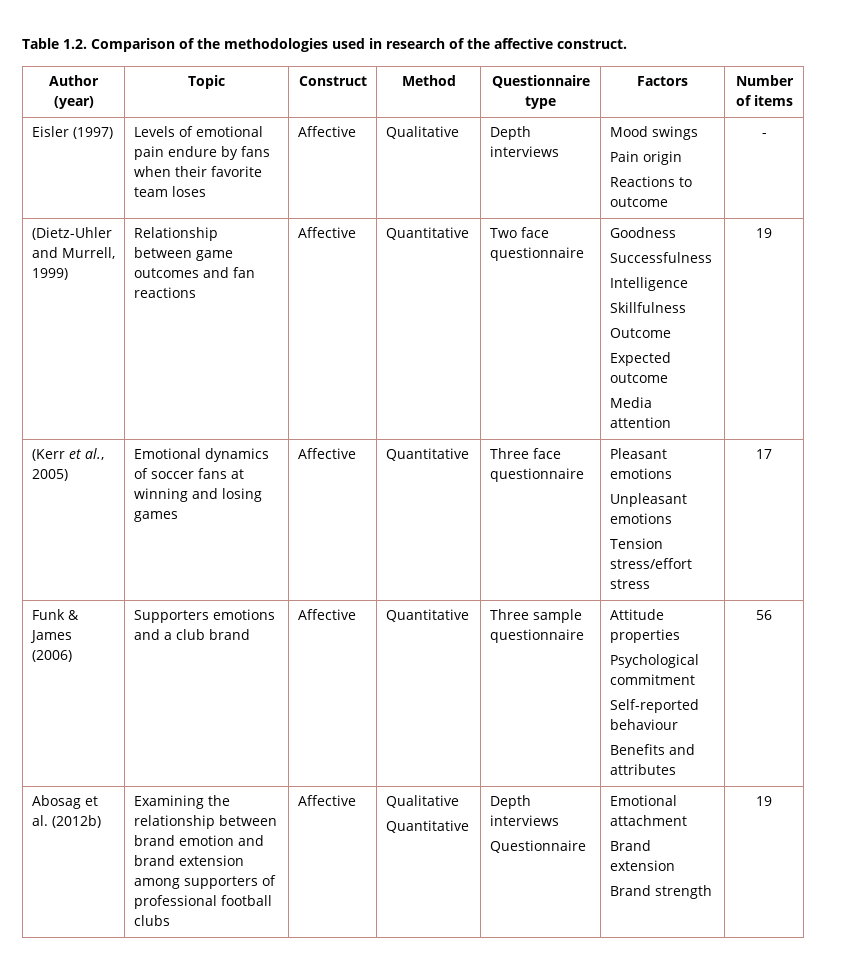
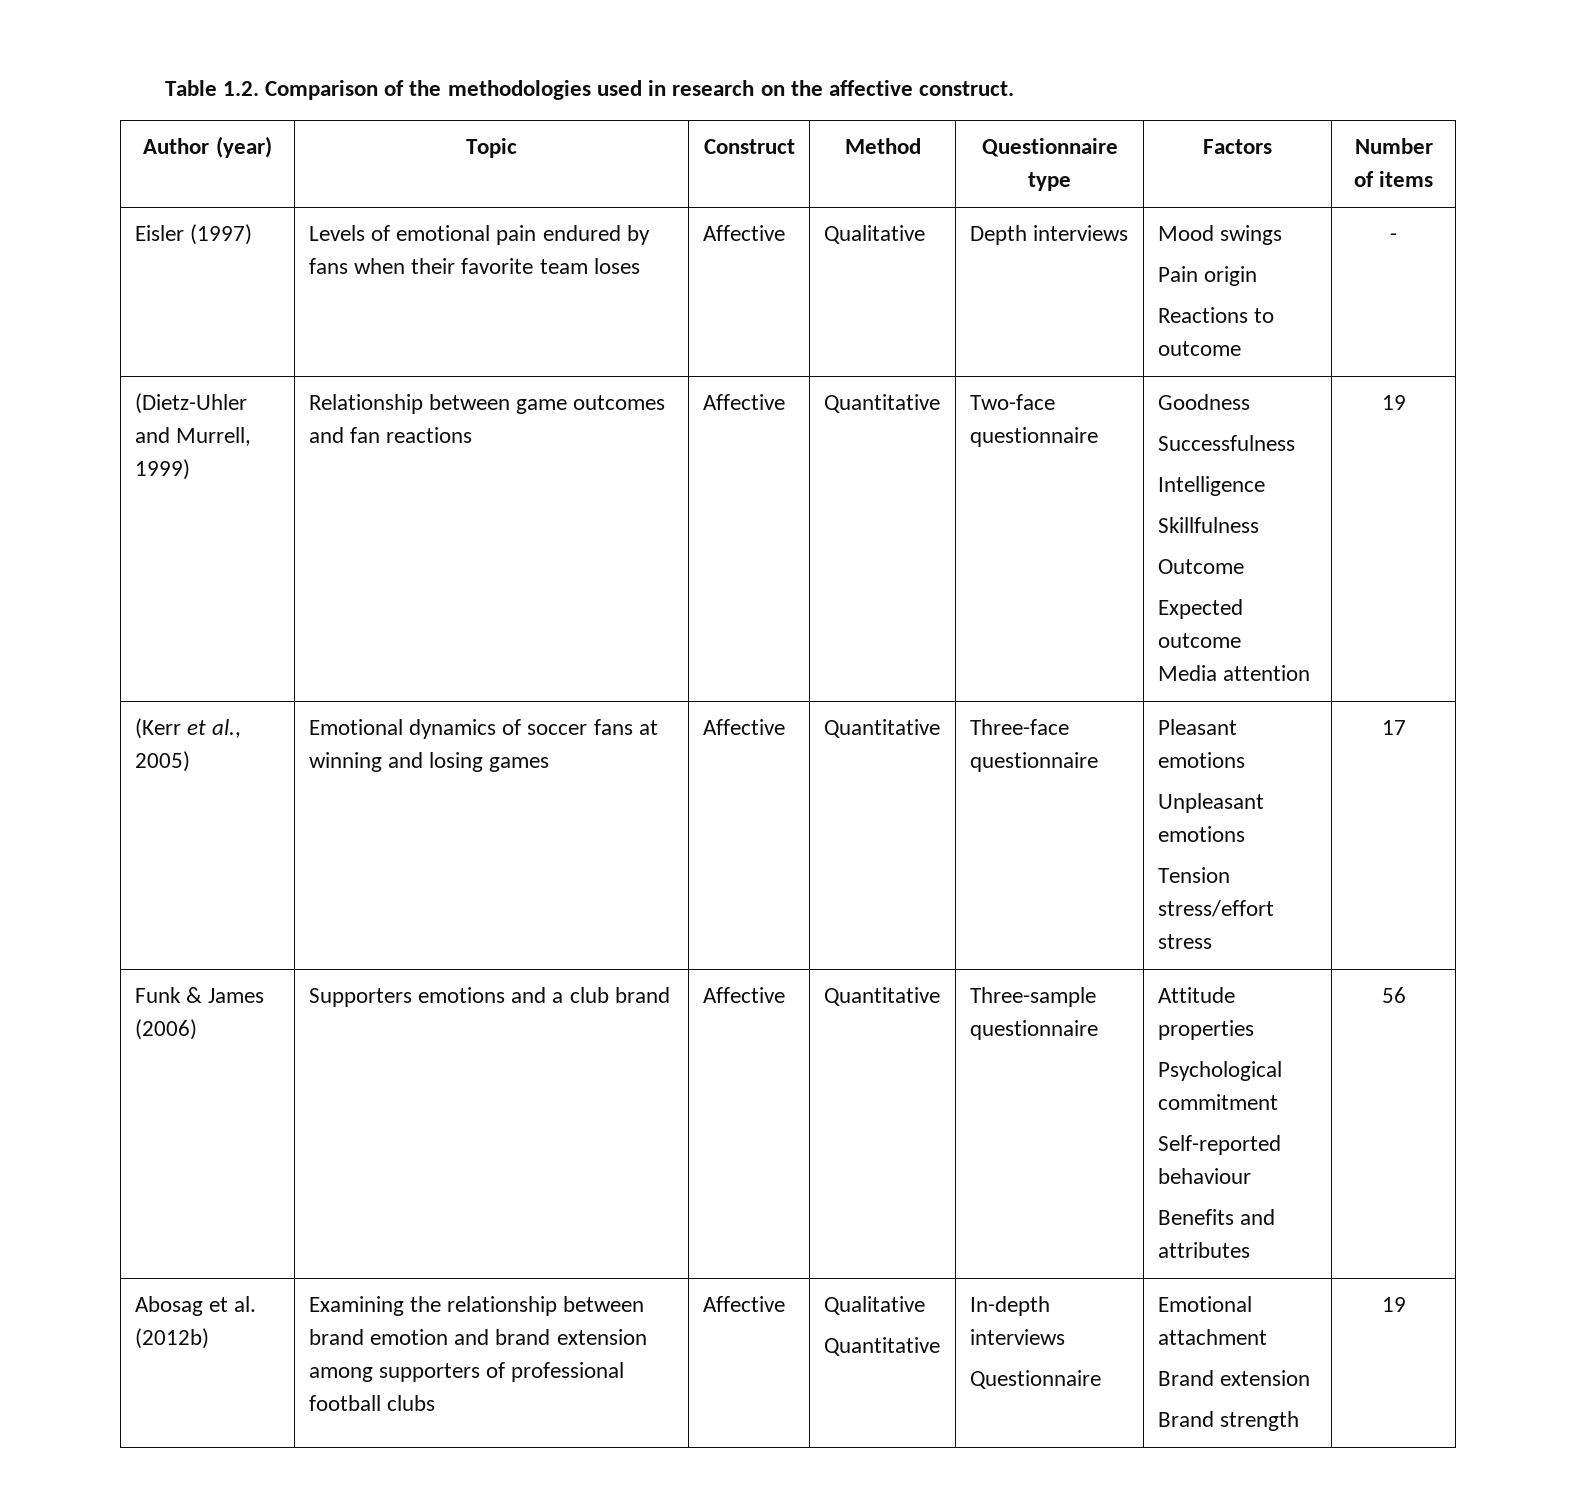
[448,38,465,49] of -> [760,85,785,96] on
[167,146,217,157] endure -> [542,225,621,241] endured
[489,227,549,238] Two face -> [969,394,1055,410] Two-face
[489,448,561,459] Three face -> [969,719,1069,735] Three-face
[489,609,582,623] Three sample -> [969,987,1096,1007] Three-sample
[489,795,531,809] Depth -> [969,1296,1050,1316] In-depth

